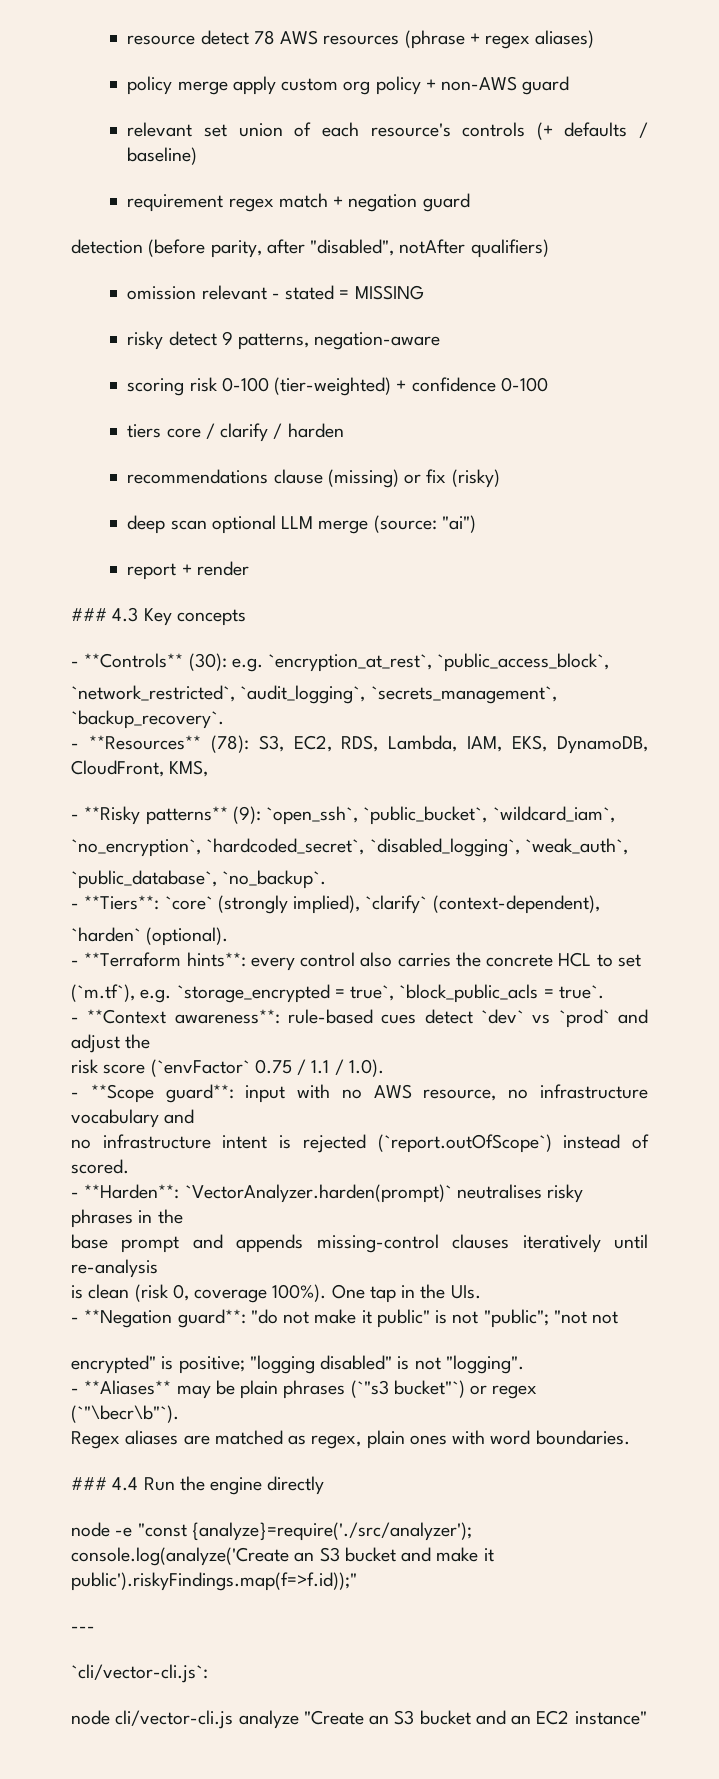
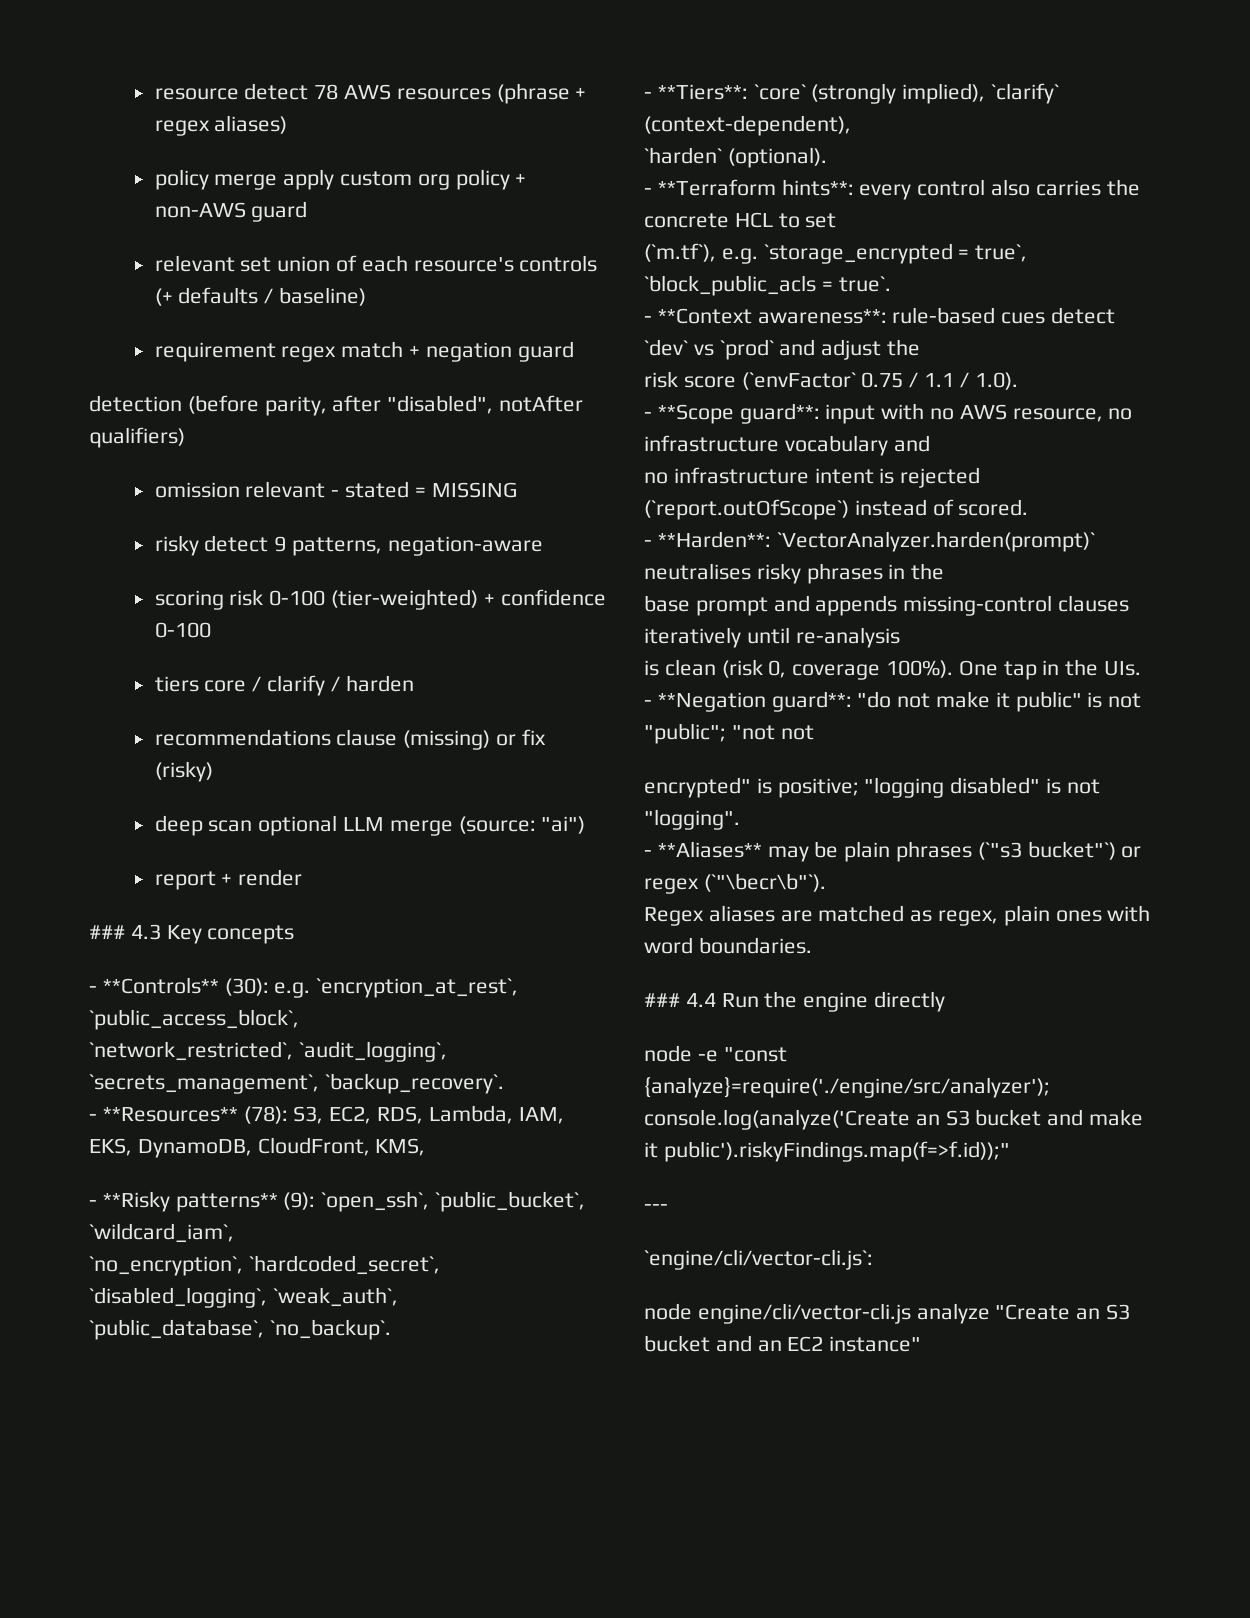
[191,1522,472,1541] {analyze}=require('./src/analyzer'); -> [644,1077,1050,1098] {analyze}=require('./engine/src/analyzer');
[71,1664,208,1683] [71,1710,234,1729] `cli/vector-cli.js`: // node cli/vector-cli.js -> [644,1249,873,1270] [644,1303,911,1324] `engine/cli/vector-cli.js`: // node engine/cli/vector-cli.js

